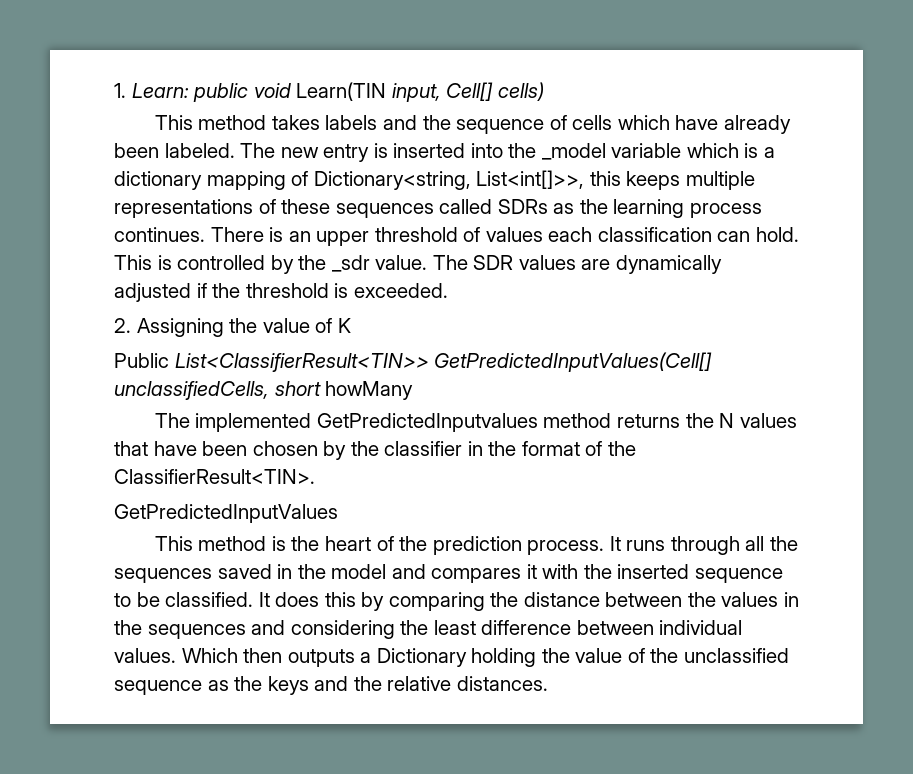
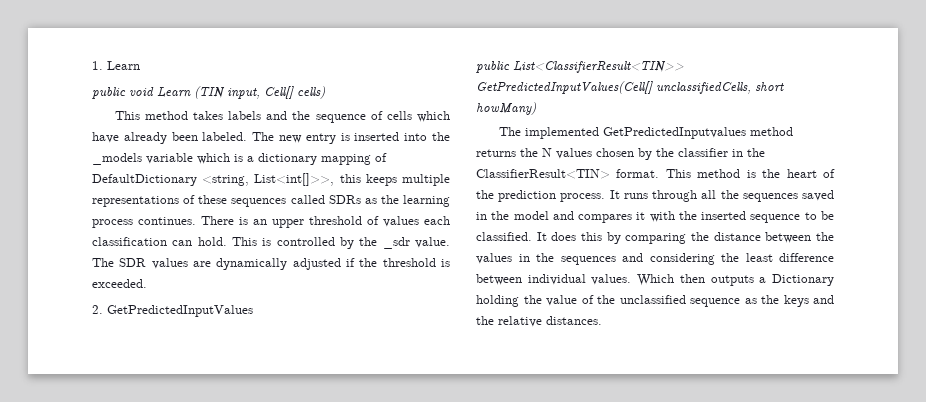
[131,83,189,98] Learn: -> [107,61,140,70] Learn //
[296,82,387,101] Learn(TIN -> [157,86,225,99] Learn (TIN
[541,143,606,160] _model -> [92,153,142,165] _models
[313,171,471,190] Dictionary<string, -> [92,174,250,186] DefaultDictionary <string,
[136,318,351,337] [114,353,169,368] Assigning the value of K // Public -> [107,305,253,317] [476,61,510,73] GetPredictedInputValues // public
[325,381,414,400] howMany -> [476,102,536,115] howMany)
[114,441,248,456] that have been -> (592, 153) none
[521,441,636,456] [114,469,315,484] [114,504,338,523] format of the ClassifierResult<TIN>. // GetPredictedInputValues // -> [476,169,660,179] ClassifierResult<TIN> format.

